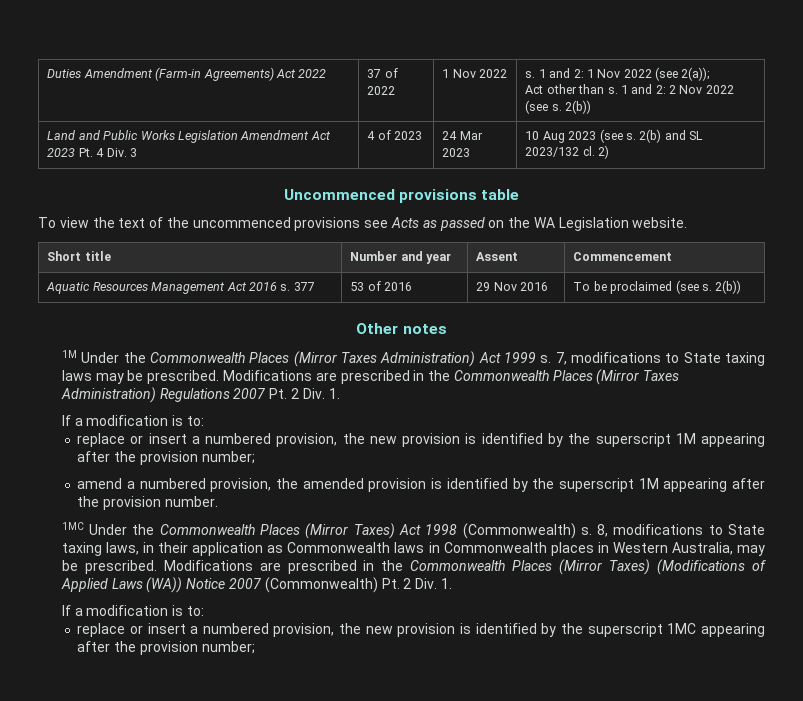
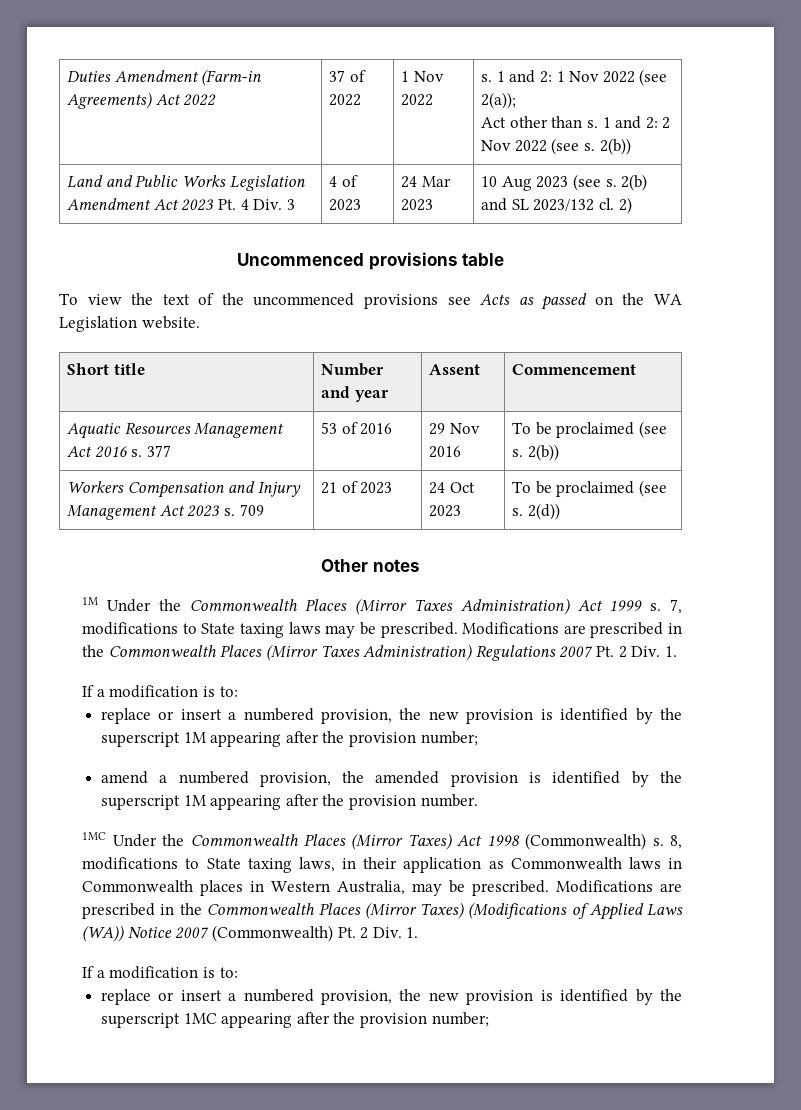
(742, 287) none -> [67,481,302,498] [67,504,264,520] [321,481,393,494] [429,482,475,494] [429,505,462,517] [512,480,668,497] [512,503,560,520] // Workers Compensation and Injury Management Act 2023 s. 709 | 21 of 2023 | 24 Oct 2023 | To be proclaimed (see s. 2(d))

